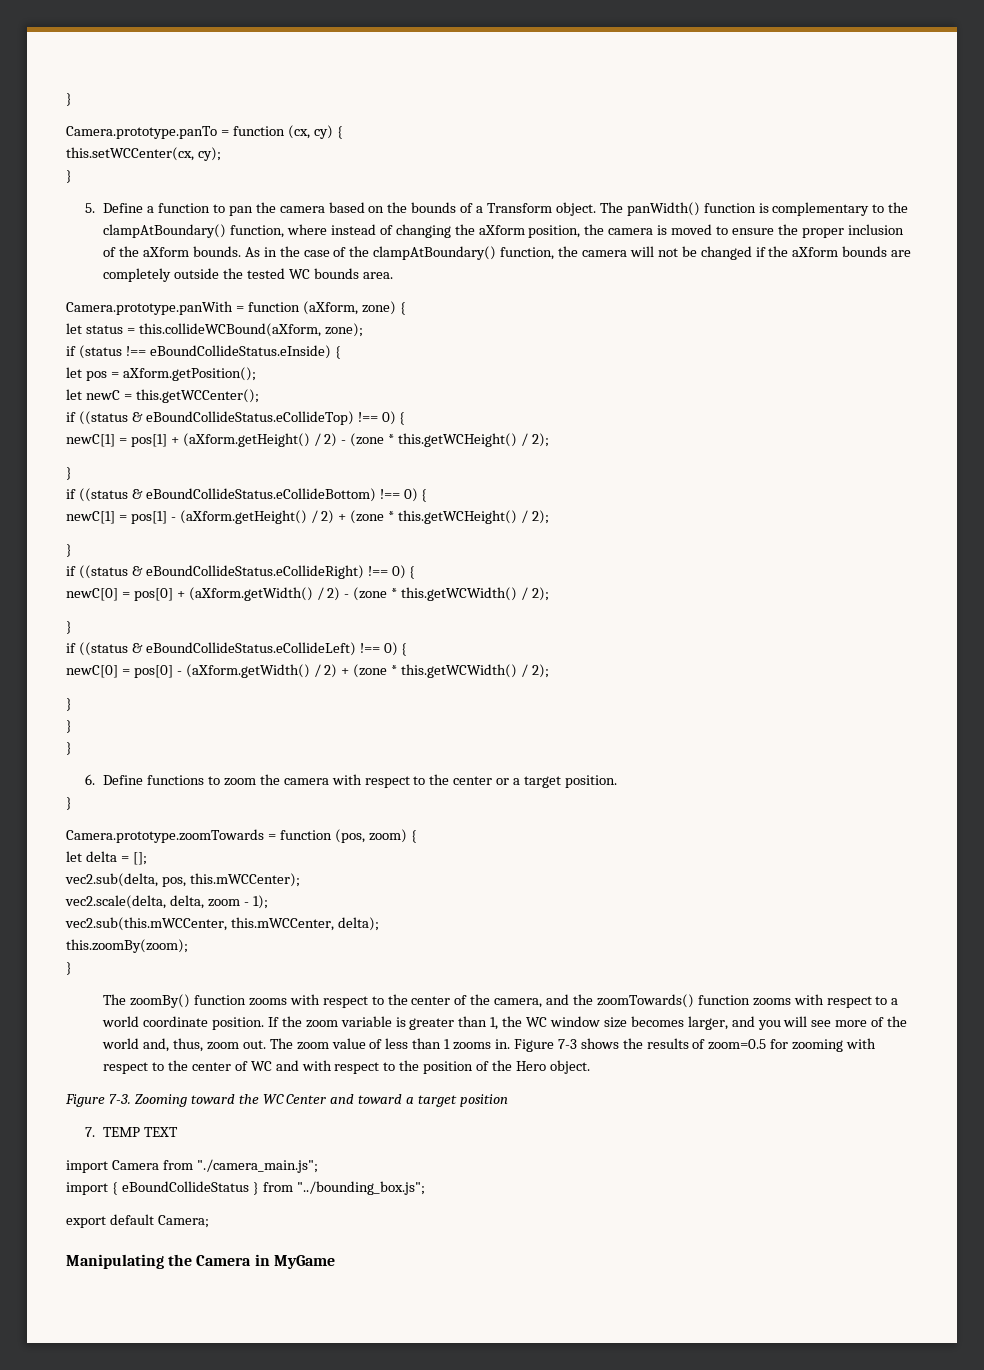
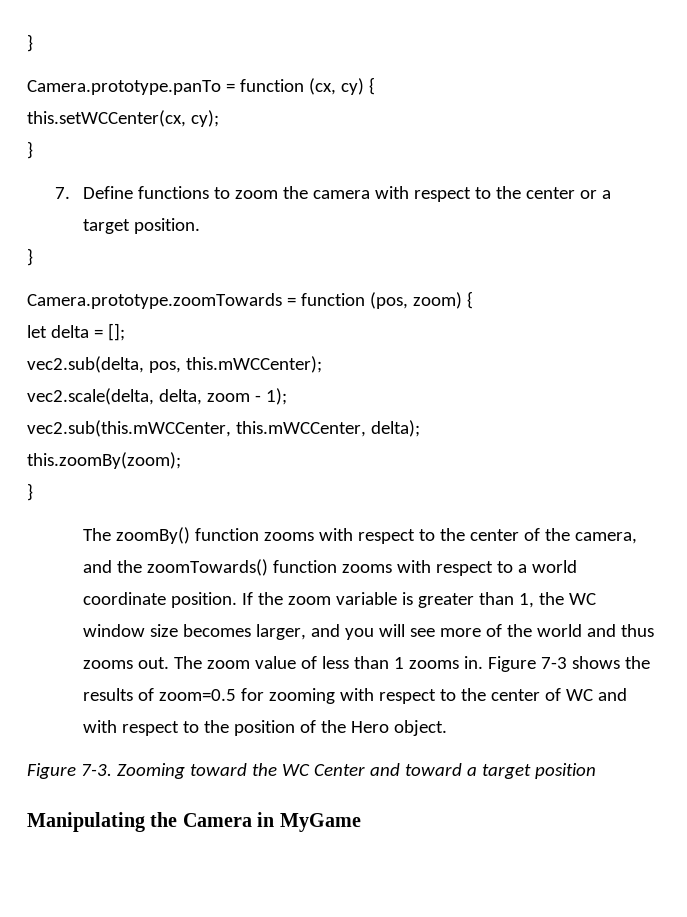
[84,202,909,216] [103,224,904,238] [103,246,912,260] [103,268,393,282] [66,301,406,315] [66,323,363,337] [66,345,341,359] [66,367,256,381] [66,389,259,403] [66,411,406,425] [66,433,549,447] [66,467,72,480] [66,488,428,502] [66,510,549,524] [66,544,72,557] [66,565,416,579] [66,587,549,601] [66,621,72,634] [66,642,408,656] [66,664,549,678] [66,698,72,711] [66,720,72,733] [66,742,72,755] [84,774,95,785] 5. Define a function to pan the camera based on the bounds of a Transform object. The panWidth() function is complementary to the clampAtBoundary() function, where instead of changing the aXform position, the camera is moved to ensure the proper inclusion of the aXform bounds. As in the case of the clampAtBoundary() function, the camera will not be changed if the aXform bounds are completely outside the tested WC bounds area. // Camera.prototype.panWith = function (aXform, zone) { // let status = this.collideWCBound(aXform, zone); // if (status !== eBoundCollideStatus.eInside) { // let pos = aXform.getPosition(); // let newC = this.getWCCenter(); // if ((status & eBoundCollideStatus.eCollideTop) !== 0) { // newC[1] = pos[1] + (aXform.getHeight() / 2) - (zone * this.getWCHeight() / 2); // } // if ((status & eBoundCollideStatus.eCollideBottom) !== 0) { // newC[1] = pos[1] - (aXform.getHeight() / 2) + (zone * this.getWCHeight() / 2); // } // if ((status & eBoundCollideStatus.eCollideRight) !== 0) { // newC[0] = pos[0] + (aXform.getWidth() / 2) - (zone * this.getWCWidth() / 2); // } // if ((status & eBoundCollideStatus.eCollideLeft) !== 0) { // newC[0] = pos[0] - (aXform.getWidth() / 2) + (zone * this.getWCWidth() / 2); // } // } // } // 6. -> [55,187,71,199] 7.
[143,1038,239,1052] and, thus, zoom -> [587,624,655,637] [83,660,134,669] and thus zooms
[84,1127,179,1137] [66,1159,318,1173] [66,1181,425,1195] [66,1214,209,1228] // 7. TEMP TEXT // import Camera from "./camera_main.js"; // import { eBoundCollideStatus } from "../bounding_box.js"; // export default Camera; -> (596, 771) none

